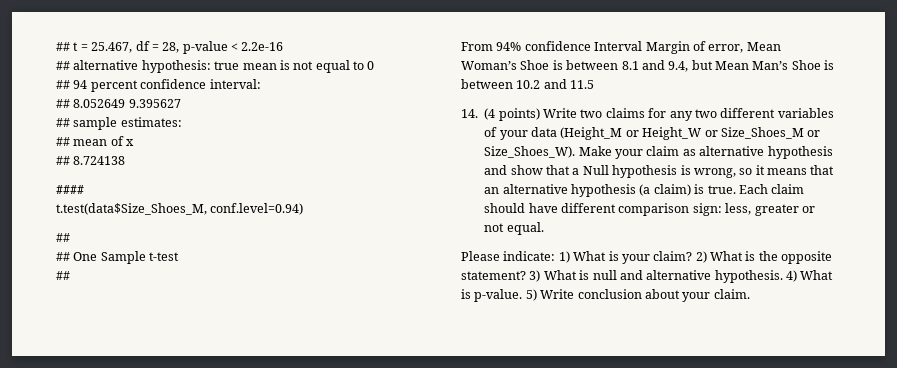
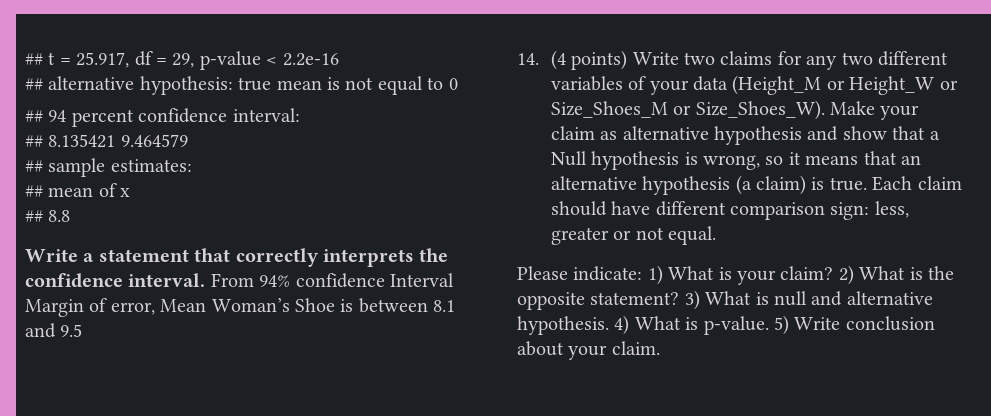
[91,42,133,53] 25.467, -> [76,52,130,68] 25.917,
[162,42,180,53] 28, -> [172,53,195,68] 29,
[73,99,181,108] 8.052649 9.395627 -> [48,134,188,148] 8.135421 9.464579
[73,156,126,165] [56,185,84,194] [56,203,304,215] [56,233,70,242] [56,251,180,264] [56,271,70,280] 8.724138 // #### // t.test(data$Size_Shoes_M, conf.level=0.94) // ## // ## One Sample t-test // ## // -> [48,210,71,222] [25,248,449,267] [25,273,206,288] 8.8 // Write a statement that correctly interprets the confidence interval.
[668,60,835,72] [461,79,595,89] 9.4, but Mean Man’s Shoe is between 10.2 and 11.5 -> [60,324,83,337] 9.5

